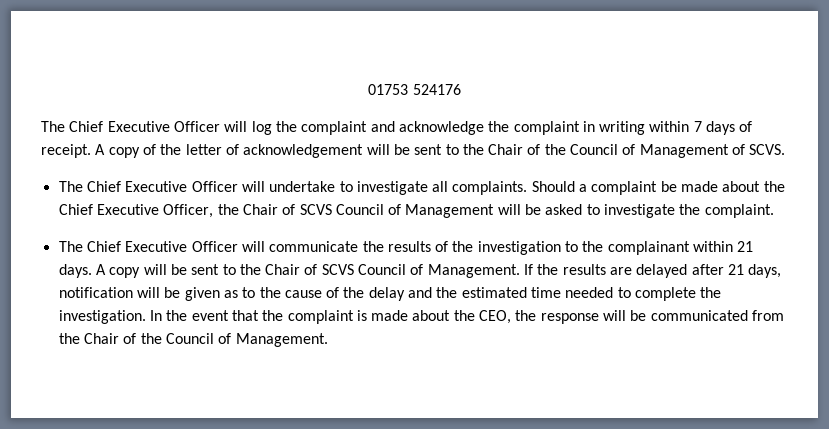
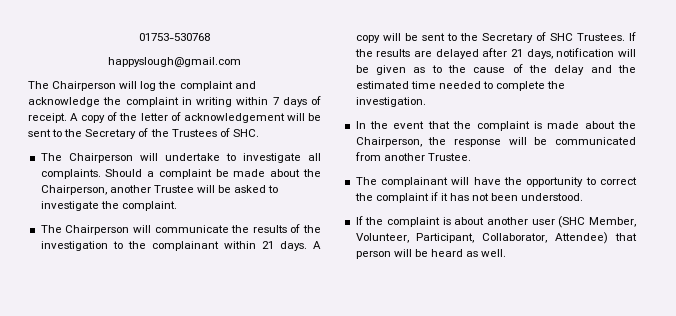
[368,84,461,95] [41,121,220,132] 01753 524176 // The Chief Executive Officer -> [139,33,210,41] [108,57,241,67] [28,81,117,91] 01753-530768 // happyslough@gmail.com // The Chairperson
[488,144,786,158] [58,181,238,192] Chair of the Council of Management of SCVS. // The Chief Executive Officer -> [85,128,259,139] [40,153,133,163] Secretary of the Trustees of SHC. // The Chairperson
[58,204,495,218] Chief Executive Officer, the Chair of SCVS Council of Management -> [40,185,194,195] Chairperson, another Trustee
[86,241,238,252] Chief Executive Officer -> [65,225,130,235] Chairperson
[265,264,520,278] Chair of SCVS Council of Management. -> [481,32,625,43] Secretary of SHC Trustees.
(146, 317) none -> (426, 102) //
[479,310,512,324] CEO, -> [355,137,422,147] Chairperson,
[58,333,328,347] the Chair of the Council of Management. -> [383,153,471,161] [355,177,637,187] [354,192,584,203] [355,216,636,228] [355,232,637,244] [355,249,507,259] another Trustee. // The complainant will have the opportunity to correct the complaint if it has not been understood. // If the complaint is about another user (SHC Member, Volunteer, Participant, Collaborator, Attendee) that person will be heard as well.

